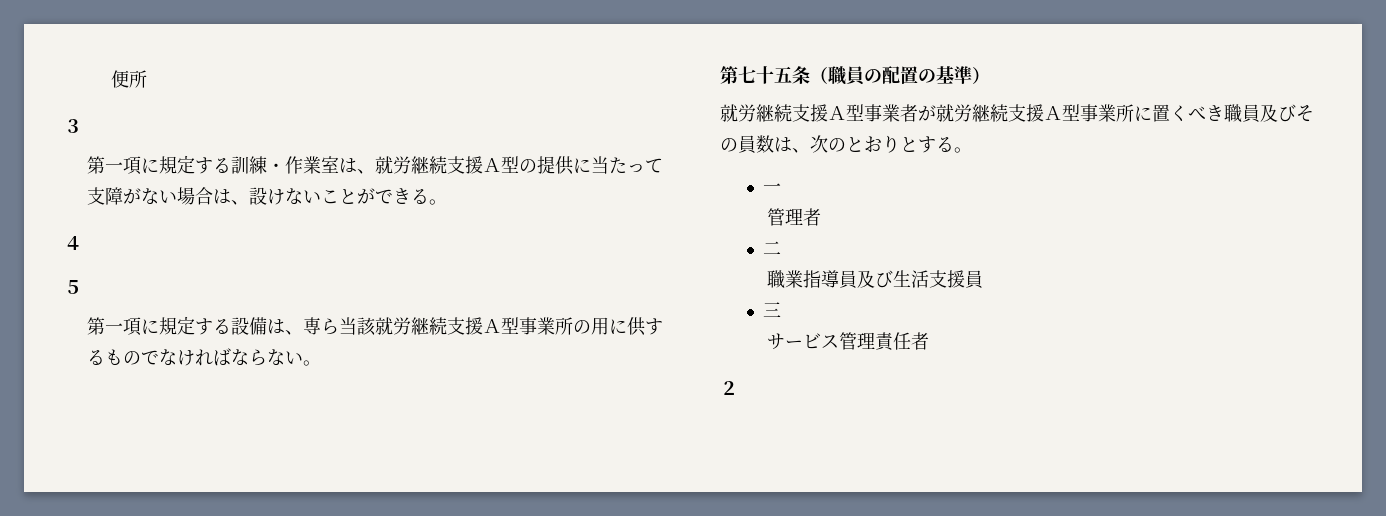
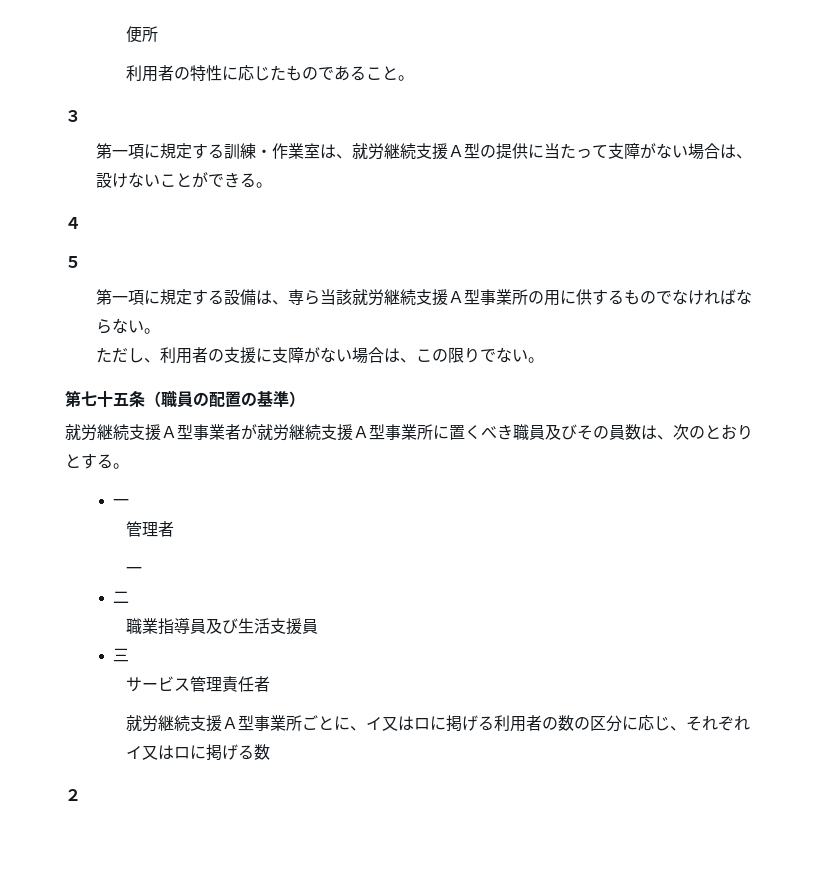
(147, 79) none -> [126,65,415,82] // 利用者の特性に応じたものであること。
(322, 363) none -> [95,347,544,364] // ただし、利用者の支援に支障がない場合は、この限りでない。
(821, 217) none -> [126,567,143,574] // 一
(929, 341) none -> [126,715,751,732] [126,744,271,761] // 就労継続支援Ａ型事業所ごとに、イ又はロに掲げる利用者の数の区分に応じ、それぞれイ又はロに掲げる数

